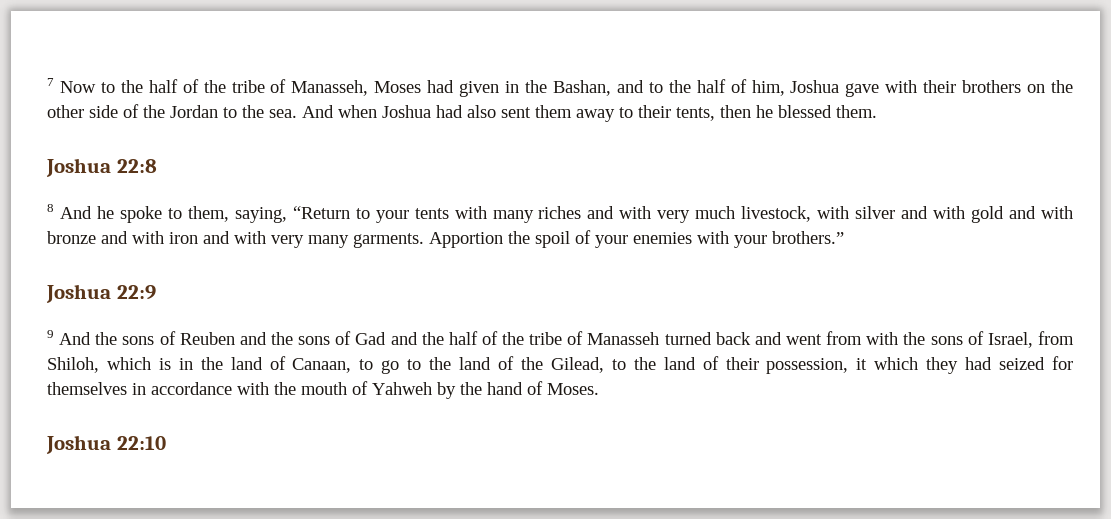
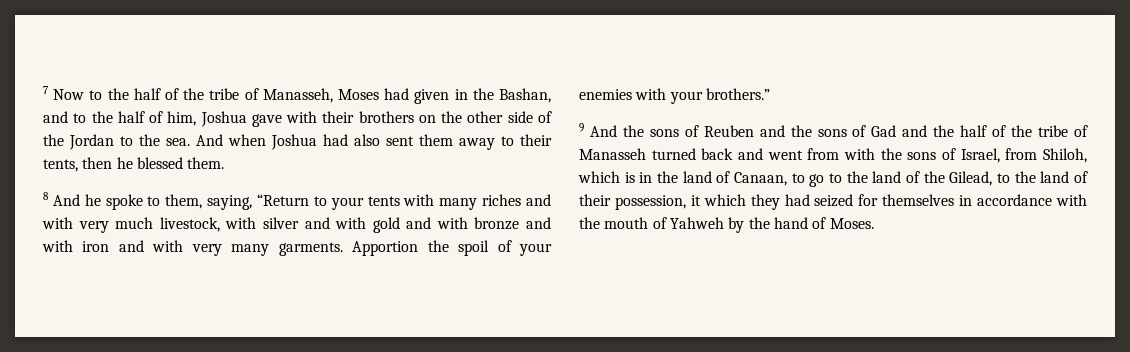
[46,158,157,177] // Joshua 22:8 -> (225, 163) none
[46,284,156,303] // Joshua 22:9 -> (770, 94) none
[46,435,166,454] // Joshua 22:10 -> (874, 223) none

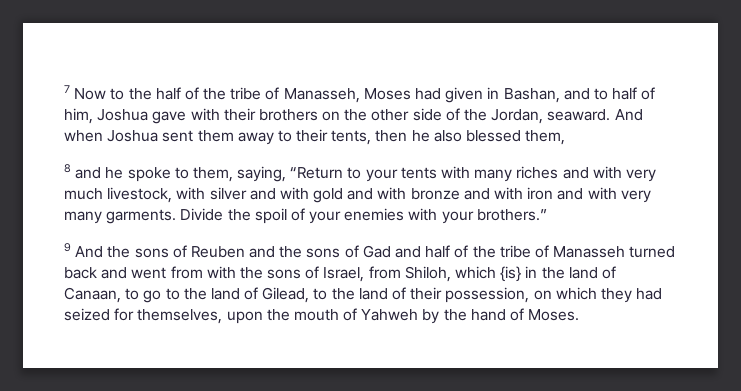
[472,88,494,100] the -> (500, 93) none
[91,111,113,123] the -> (608, 94) none
[69,134,190,150] Jordan to the sea. -> [491,109,611,124] Jordan, seaward.
[323,134,380,146] had also -> (159, 136) none
[136,157,225,169] blessed them. -> [433,130,566,145] also blessed them,
[52,194,80,206] And -> [75,167,102,179] and
[352,241,419,256] Apportion -> [180,208,224,221] Divide
[933,125,955,137] the -> (422, 252) none
[624,172,635,183] is -> [500,266,522,282] {is}
[923,171,945,183] the -> (259, 293) none
[690,195,701,206] it -> [533,290,552,300] on
[882,194,1087,206] themselves in accordance with -> [137,309,263,324] themselves, upon

